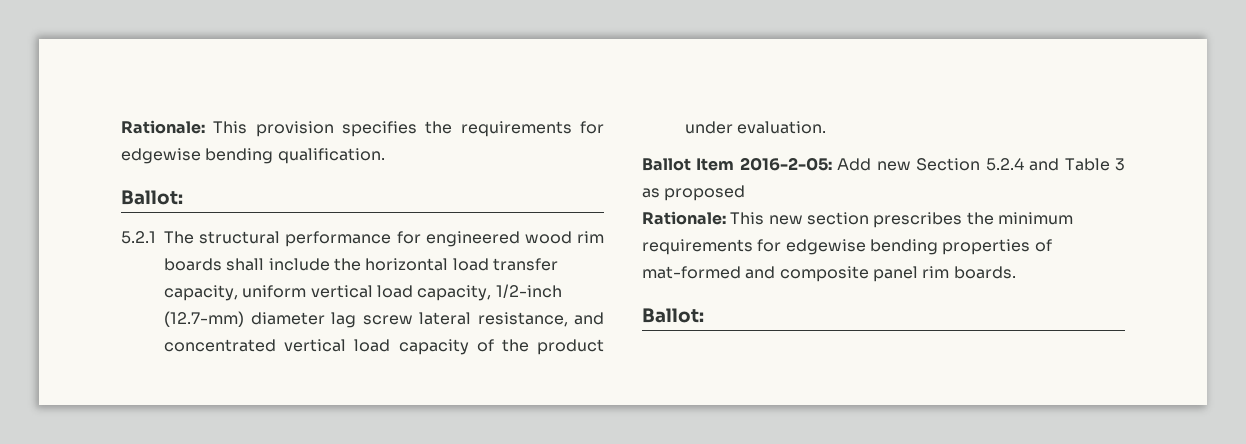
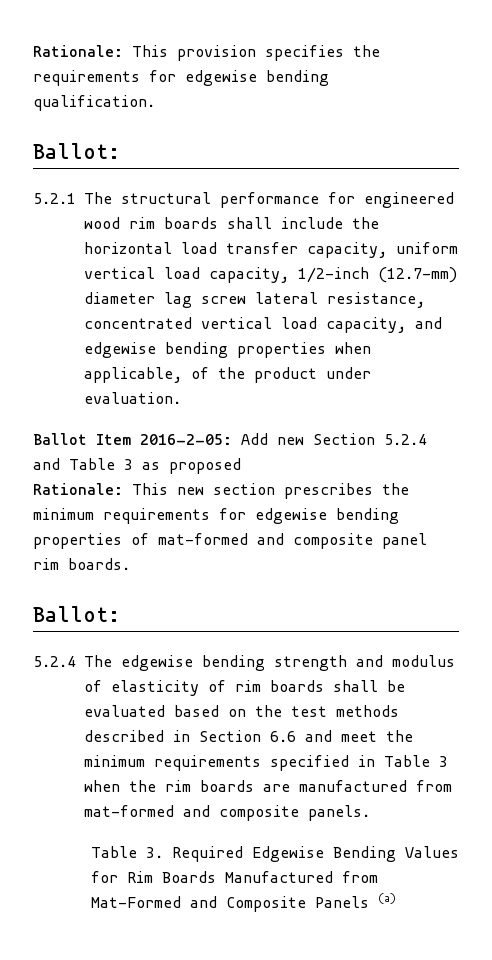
[574,312,604,325] and -> (425, 300) none
[398,339,469,355] capacity -> [326,317,442,333] [84,342,371,358] [84,367,182,383] capacity, and edgewise bending properties when applicable,
(704, 315) none -> [33,655,455,671] [84,680,405,696] [84,705,399,717] [84,730,413,742] [84,755,448,771] [84,780,452,792] [84,805,370,821] [90,846,459,862] [90,871,378,883] [90,893,396,912] // 5.2.4 The edgewise bending strength and modulus of elasticity of rim boards shall be evaluated based on the test methods described in Section 6.6 and meet the minimum requirements specified in Table 3 when the rim boards are manufactured from mat-formed and composite panels. // Table 3. Required Edgewise Bending Values for Rim Boards Manufactured from Mat-Formed and Composite Panels (a)

